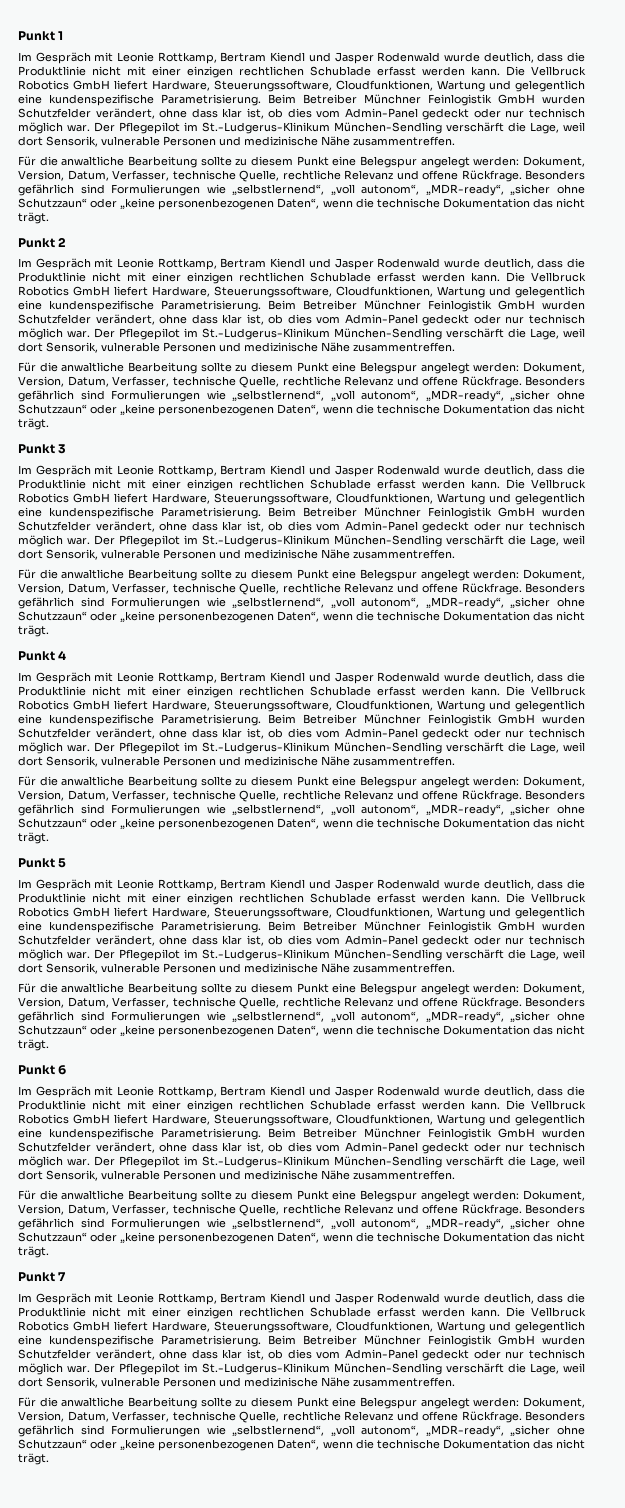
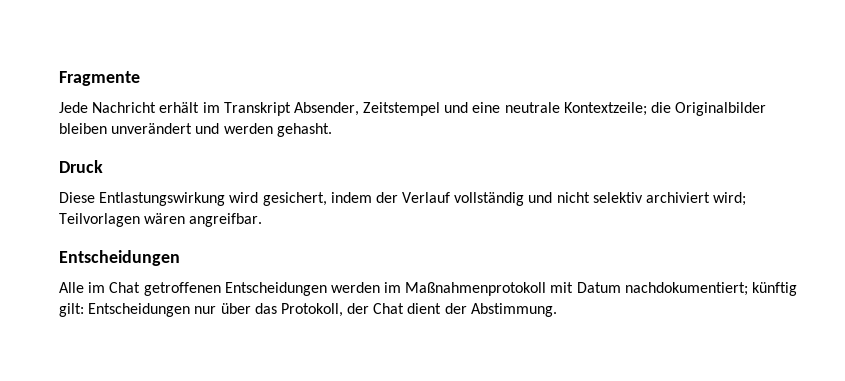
[18,31,64,41] [18,52,585,64] [18,66,586,78] [18,80,585,92] [18,94,585,106] [18,108,586,120] [18,122,585,134] [18,136,455,147] [18,156,586,168] [18,170,585,182] [18,184,585,196] [18,198,586,210] [18,212,49,224] [18,237,67,248] [18,258,585,270] [18,272,586,284] [18,286,585,298] [18,300,585,312] [18,314,586,326] [18,328,585,340] [18,342,455,353] [18,362,586,374] [18,376,585,388] [18,390,585,402] [18,404,586,416] [18,418,49,430] [18,444,67,454] [18,465,585,477] [18,479,586,491] [18,493,585,505] [18,507,585,519] [18,521,586,533] [18,535,585,547] [18,549,455,560] [18,569,586,581] [18,583,585,595] [18,597,585,609] [18,611,586,623] [18,625,49,637] [18,651,67,661] [18,672,585,684] [18,686,586,698] [18,700,585,712] [18,714,585,726] [18,728,586,740] [18,742,585,754] [18,756,455,767] [18,776,586,788] [18,790,585,802] [18,804,585,816] [18,818,586,830] [18,832,49,844] [18,858,67,868] [18,879,585,891] [18,893,586,905] [18,907,585,919] [18,921,585,933] [18,935,586,947] [18,949,585,961] [18,963,455,974] [18,983,586,995] [18,997,585,1009] [18,1011,585,1023] [18,1025,586,1037] [18,1039,49,1051] [18,1065,67,1075] [18,1086,585,1098] [18,1100,586,1112] [18,1114,585,1126] [18,1128,585,1140] [18,1142,586,1154] [18,1156,585,1168] [18,1170,455,1181] [18,1190,586,1202] [18,1204,585,1216] [18,1218,585,1230] [18,1232,586,1244] [18,1246,49,1258] [18,1272,67,1282] [18,1293,585,1305] [18,1307,586,1319] [18,1321,585,1333] [18,1335,585,1347] [18,1349,586,1361] [18,1363,585,1375] [18,1377,455,1388] [18,1397,586,1409] [18,1411,585,1423] [18,1425,585,1437] [18,1439,586,1451] [18,1453,49,1465] Punkt 1 // Im Gespräch mit Leonie Rottkamp, Bertram Kiendl und Jasper Rodenwald wurde deutlich, dass die Produktlinie nicht mit einer einzigen rechtlichen Schublade erfasst werden kann. Die Vellbruck Robotics GmbH liefert Hardware, Steuerungssoftware, Cloudfunktionen, Wartung und gelegentlich eine kundenspezifische Parametrisierung. Beim Betreiber Münchner Feinlogistik GmbH wurden Schutzfelder verändert, ohne dass klar ist, ob dies vom Admin-Panel gedeckt oder nur technisch möglich war. Der Pflegepilot im St.-Ludgerus-Klinikum München-Sendling verschärft die Lage, weil dort Sensorik, vulnerable Personen und medizinische Nähe zusammentreffen. // Für die anwaltliche Bearbeitung sollte zu diesem Punkt eine Belegspur angelegt werden: Dokument, Version, Datum, Verfasser, technische Quelle, rechtliche Relevanz und offene Rückfrage. Besonders gefährlich sind Formulierungen wie „selbstlernend“, „voll autonom“, „MDR-ready“, „sicher ohne Schutzzaun“ oder „keine personenbezogenen Daten“, wenn die technische Dokumentation das nicht trägt. // Punkt 2 // Im Gespräch mit Leonie Rottkamp, Bertram Kiendl und Jasper Rodenwald wurde deutlich, dass die Produktlinie nicht mit einer einzigen rechtlichen Schublade erfasst werden kann. Die Vellbruck Robotics GmbH liefert Hardware, Steuerungssoftware, Cloudfunktionen, Wartung und gelegentlich eine kundenspezifische Parametrisierung. Beim Betreiber Münchner Feinlogistik GmbH wurden Schutzfelder verändert, ohne dass klar ist, ob dies vom Admin-Panel gedeckt oder nur technisch möglich war. Der Pflegepilot im St.-Ludgerus-Klinikum München-Sendling verschärft die Lage, weil dort Sensorik, vulnerable Personen und medizinische Nähe zusammentreffen. // Für die anwaltliche Bearbeitung sollte zu diesem Punkt eine Belegspur angelegt werden: Dokument, Version, Datum, Verfasser, technische Quelle, rechtliche Relevanz und offene Rückfrage. Besonders gefährlich sind Formulierungen wie „selbstlernend“, „voll autonom“, „MDR-ready“, „sicher ohne Schutzzaun“ oder „keine personenbezogenen Daten“, wenn die technische Dokumentation das nicht trägt. // Punkt 3 // Im Gespräch mit Leonie Rottkamp, Bertram Kiendl und Jasper Rodenwald wurde deutlich, dass die Produktlinie nicht mit einer einzigen rechtlichen Schublade erfasst werden kann. Die Vellbruck Robotics GmbH liefert Hardware, Steuerungssoftware, Cloudfunktionen, Wartung und gelegentlich eine kundenspezifische Parametrisierung. Beim Betreiber Münchner Feinlogistik GmbH wurden Schutzfelder verändert, ohne dass klar ist, ob dies vom Admin-Panel gedeckt oder nur technisch möglich war. Der Pflegepilot im St.-Ludgerus-Klinikum München-Sendling verschärft die Lage, weil dort Sensorik, vulnerable Personen und medizinische Nähe zusammentreffen. // Für die anwaltliche Bearbeitung sollte zu diesem Punkt eine Belegspur angelegt werden: Dokument, Version, Datum, Verfasser, technische Quelle, rechtliche Relevanz und offene Rückfrage. Besonders gefährlich sind Formulierungen wie „selbstlernend“, „voll autonom“, „MDR-ready“, „sicher ohne Schutzzaun“ oder „keine personenbezogenen Daten“, wenn die technische Dokumentation das nicht trägt. // Punkt 4 // Im Gespräch mit Leonie Rottkamp, Bertram Kiendl und Jasper Rodenwald wurde deutlich, dass die Produktlinie nicht mit einer einzigen rechtlichen Schublade erfasst werden kann. Die Vellbruck Robotics GmbH liefert Hardware, Steuerungssoftware, Cloudfunktionen, Wartung und gelegentlich eine kundenspezifische Parametrisierung. Beim Betreiber Münchner Feinlogistik GmbH wurden Schutzfelder verändert, ohne dass klar ist, ob dies vom Admin-Panel gedeckt oder nur technisch möglich war. Der Pflegepilot im St.-Ludgerus-Klinikum München-Sendling verschärft die Lage, weil dort Sensorik, vulnerable Personen und medizinische Nähe zusammentreffen. // Für die anwaltliche Bearbeitung sollte zu diesem Punkt eine Belegspur angelegt werden: Dokument, Version, Datum, Verfasser, technische Quelle, rechtliche Relevanz und offene Rückfrage. Besonders gefährlich sind Formulierungen wie „selbstlernend“, „voll autonom“, „MDR-ready“, „sicher ohne Schutzzaun“ oder „keine personenbezogenen Daten“, wenn die technische Dokumentation das nicht trägt. // Punkt 5 // Im Gespräch mit Leonie Rottkamp, Bertram Kiendl und Jasper Rodenwald wurde deutlich, dass die Produktlinie nicht mit einer einzigen rechtlichen Schublade erfasst werden kann. Die Vellbruck Robotics GmbH liefert Hardware, Steuerungssoftware, Cloudfunktionen, Wartung und gelegentlich eine kundenspezifische Parametrisierung. Beim Betreiber Münchner Feinlogistik GmbH wurden Schutzfelder verändert, ohne dass klar ist, ob dies vom Admin-Panel gedeckt oder nur technisch möglich war. Der Pflegepilot im St.-Ludgerus-Klinikum München-Sendling verschärft die Lage, weil dort Sensorik, vulnerable Personen und medizinische Nähe zusammentreffen. // Für die anwaltliche Bearbeitung sollte zu diesem Punkt eine Belegspur angelegt werden: Dokument, Version, Datum, Verfasser, technische Quelle, rechtliche Relevanz und offene Rückfrage. Besonders gefährlich sind Formulierungen wie „selbstlernend“, „voll autonom“, „MDR-ready“, „sicher ohne Schutzzaun“ oder „keine personenbezogenen Daten“, wenn die technische Dokumentation das nicht trägt. // Punkt 6 // Im Gespräch mit Leonie Rottkamp, Bertram Kiendl und Jasper Rodenwald wurde deutlich, dass die Produktlinie nicht mit einer einzigen rechtlichen Schublade erfasst werden kann. Die Vellbruck Robotics GmbH liefert Hardware, Steuerungssoftware, Cloudfunktionen, Wartung und gelegentlich eine kundenspezifische Parametrisierung. Beim Betreiber Münchner Feinlogistik GmbH wurden Schutzfelder verändert, ohne dass klar ist, ob dies vom Admin-Panel gedeckt oder nur technisch möglich war. Der Pflegepilot im St.-Ludgerus-Klinikum München-Sendling verschärft die Lage, weil dort Sensorik, vulnerable Personen und medizinische Nähe zusammentreffen. // Für die anwaltliche Bearbeitung sollte zu diesem Punkt eine Belegspur angelegt werden: Dokument, Version, Datum, Verfasser, technische Quelle, rechtliche Relevanz und offene Rückfrage. Besonders gefährlich sind Formulierungen wie „selbstlernend“, „voll autonom“, „MDR-ready“, „sicher ohne Schutzzaun“ oder „keine personenbezogenen Daten“, wenn die technische Dokumentation das nicht trägt. // Punkt 7 // Im Gespräch mit Leonie Rottkamp, Bertram Kiendl und Jasper Rodenwald wurde deutlich, dass die Produktlinie nicht mit einer einzigen rechtlichen Schublade erfasst werden kann. Die Vellbruck Robotics GmbH liefert Hardware, Steuerungssoftware, Cloudfunktionen, Wartung und gelegentlich eine kundenspezifische Parametrisierung. Beim Betreiber Münchner Feinlogistik GmbH wurden Schutzfelder verändert, ohne dass klar ist, ob dies vom Admin-Panel gedeckt oder nur technisch möglich war. Der Pflegepilot im St.-Ludgerus-Klinikum München-Sendling verschärft die Lage, weil dort Sensorik, vulnerable Personen und medizinische Nähe zusammentreffen. // Für die anwaltliche Bearbeitung sollte zu diesem Punkt eine Belegspur angelegt werden: Dokument, Version, Datum, Verfasser, technische Quelle, rechtliche Relevanz und offene Rückfrage. Besonders gefährlich sind Formulierungen wie „selbstlernend“, „voll autonom“, „MDR-ready“, „sicher ohne Schutzzaun“ oder „keine personenbezogenen Daten“, wenn die technische Dokumentation das nicht trägt. -> [59,71,140,86] [59,102,767,116] [59,123,332,137] [59,160,103,173] [59,192,747,206] [59,213,263,227] [59,250,180,266] [59,282,798,296] [59,303,557,317] Fragmente // Jede Nachricht erhält im Transkript Absender, Zeitstempel und eine neutrale Kontextzeile; die Originalbilder bleiben unverändert und werden gehasht. // Druck // Diese Entlastungswirkung wird gesichert, indem der Verlauf vollständig und nicht selektiv archiviert wird; Teilvorlagen wären angreifbar. // Entscheidungen // Alle im Chat getroffenen Entscheidungen werden im Maßnahmenprotokoll mit Datum nachdokumentiert; künftig gilt: Entscheidungen nur über das Protokoll, der Chat dient der Abstimmung.

